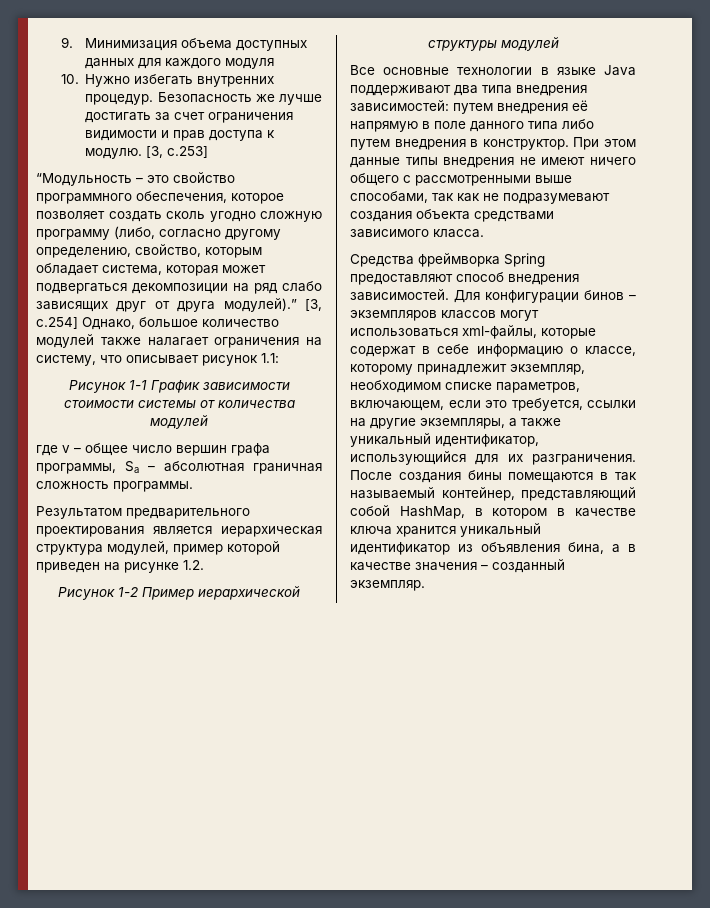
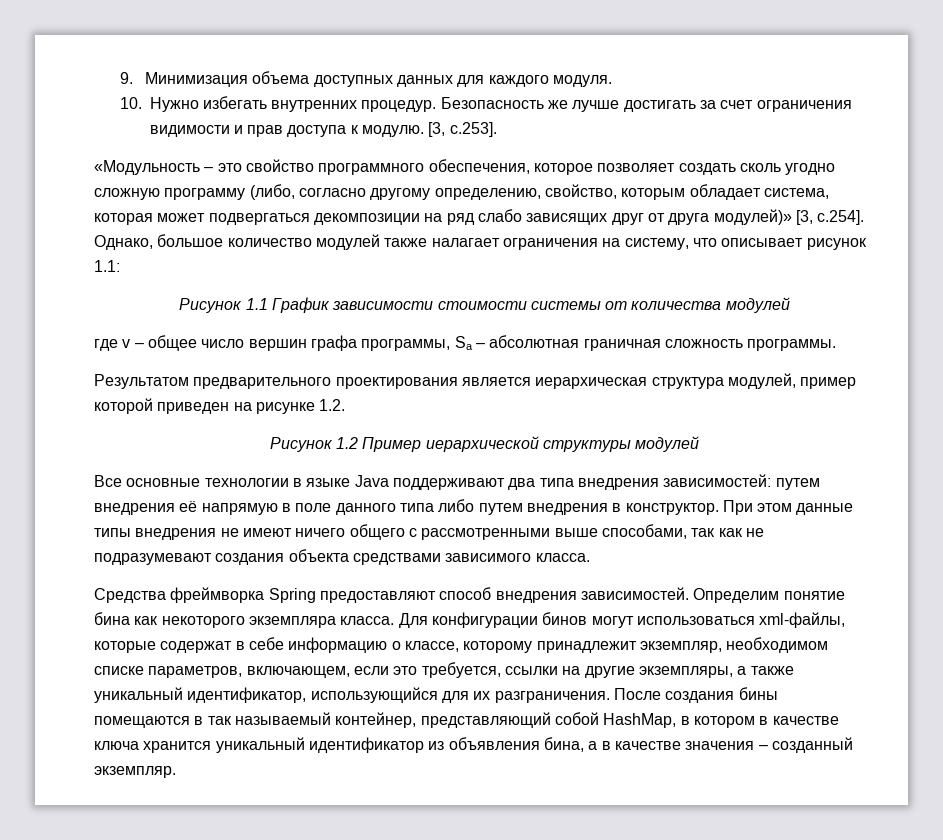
[225,58,275,69] модуля -> [552,75,612,87] модуля.
[167,146,209,158] [36,173,132,186] с.253] // “Модульность -> [449,122,497,137] [94,160,200,175] с.253]. // «Модульность
[223,298,322,312] [36,317,78,329] модулей).” [3, c.254] -> [713,209,865,225] модулей)» [3, c.254].
[128,380,147,390] 1-1 -> [245,298,268,310] 1.1
[118,587,138,597] 1-2 -> [336,437,359,449] 1.2
[454,290,636,303] [350,310,496,321] Для конфигурации бинов – экземпляров классов -> [693,588,845,603] [94,612,588,628] Определим понятие бина как некоторого экземпляра класса. Для конфигурации бинов

